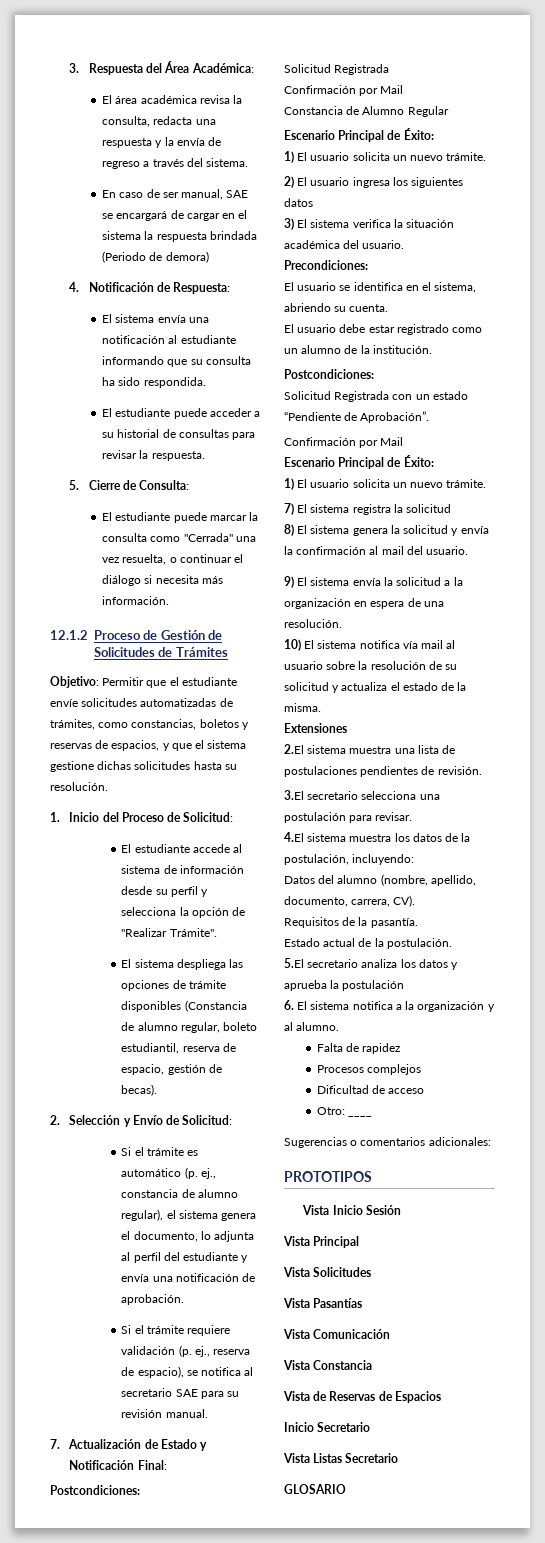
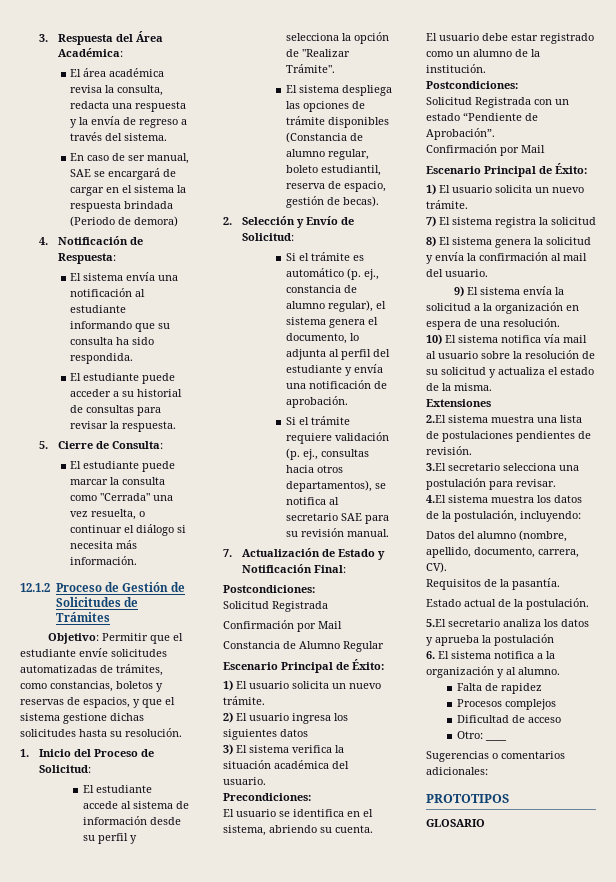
[213,1349,251,1355] [121,1366,184,1378] reserva de espacio), -> [321,449,370,457] [286,465,344,473] [286,480,373,492] consultas hacia otros departamentos),
[302,1205,401,1215] [283,1236,360,1248] [283,1267,372,1277] [283,1298,363,1308] [283,1329,391,1339] [283,1360,373,1370] [283,1391,441,1403] [284,1422,371,1432] [283,1453,399,1463] // Vista Inicio Sesión // Vista Principal // Vista Solicitudes // Vista Pasantías // Vista Comunicación // Vista Constancia // Vista de Reservas de Espacios // Inicio Secretario // Vista Listas Secretario -> (509, 798) none

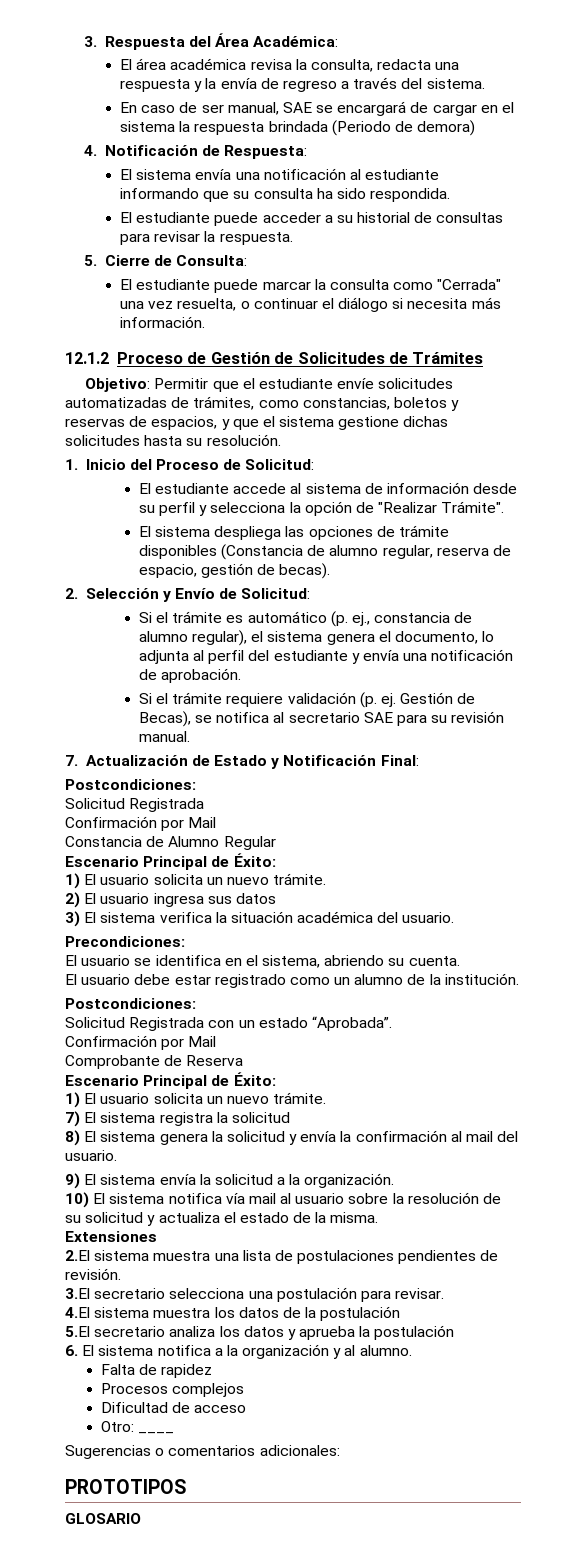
[286,165,382,176] boleto estudiantil, -> (433, 552) none
[303,449,370,460] [286,465,344,473] [286,480,373,492] ej., consultas hacia otros departamentos), -> [381,692,476,707] [138,711,191,727] ej. Gestión de Becas),
[334,713,348,721] [223,729,277,740] los siguientes -> [207,896,232,904] sus
[463,112,538,121] [426,128,495,140] [426,144,545,156] “Pendiente de Aprobación”. // Confirmación por Mail -> [311,1016,392,1031] [65,1035,217,1050] [65,1055,244,1069] “Aprobada”. // Confirmación por Mail // Comprobante de Reserva
[495,302,579,314] [426,318,560,330] organización en espera de una resolución. -> [304,1173,395,1188] organización.
[454,510,581,522] [426,530,567,542] [426,547,579,558] [426,562,447,573] [426,578,560,590] [426,598,589,610] postulación, incluyendo: // Datos del alumno (nombre, apellido, documento, carrera, CV). // Requisitos de la pasantía. // Estado actual de la postulación. -> [320,1306,401,1321] postulación

